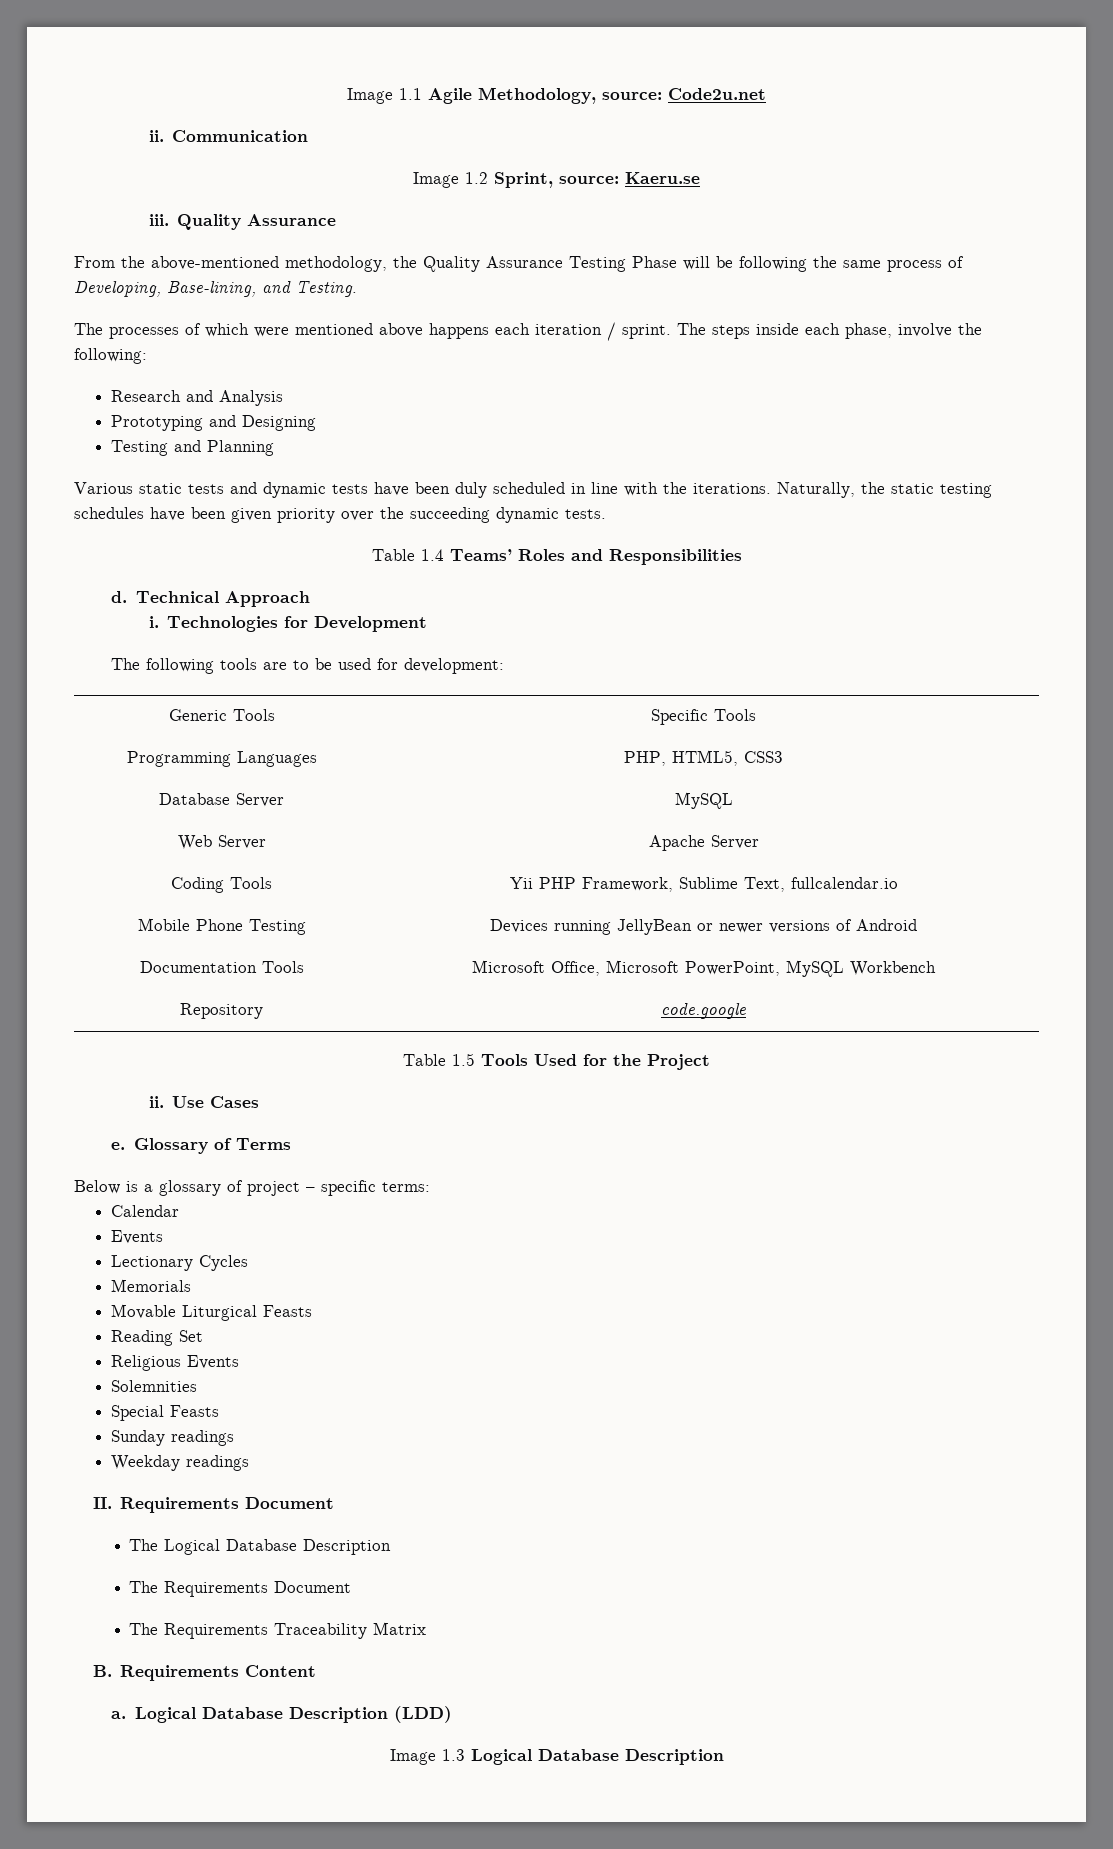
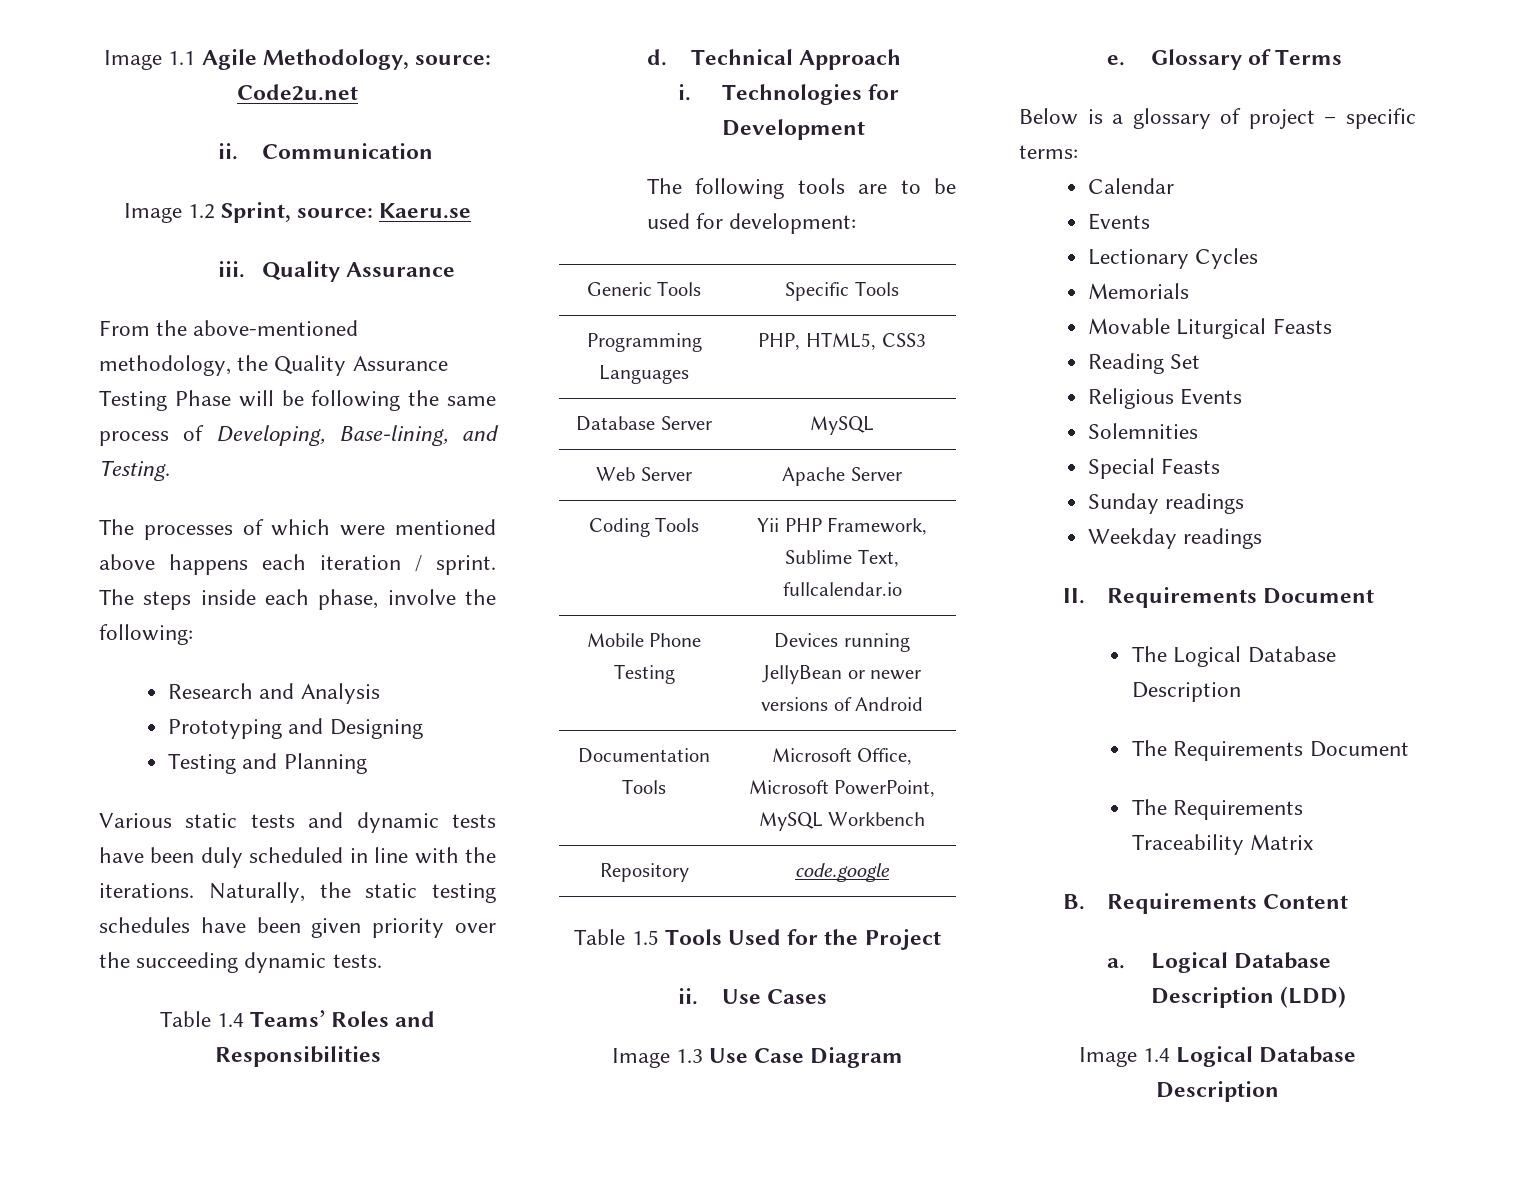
(259, 1102) none -> [611,1047,904,1068] // Image 1.3 Use Case Diagram
[441,1749,465,1761] 1.3 -> [1142,1048,1170,1062] 1.4

